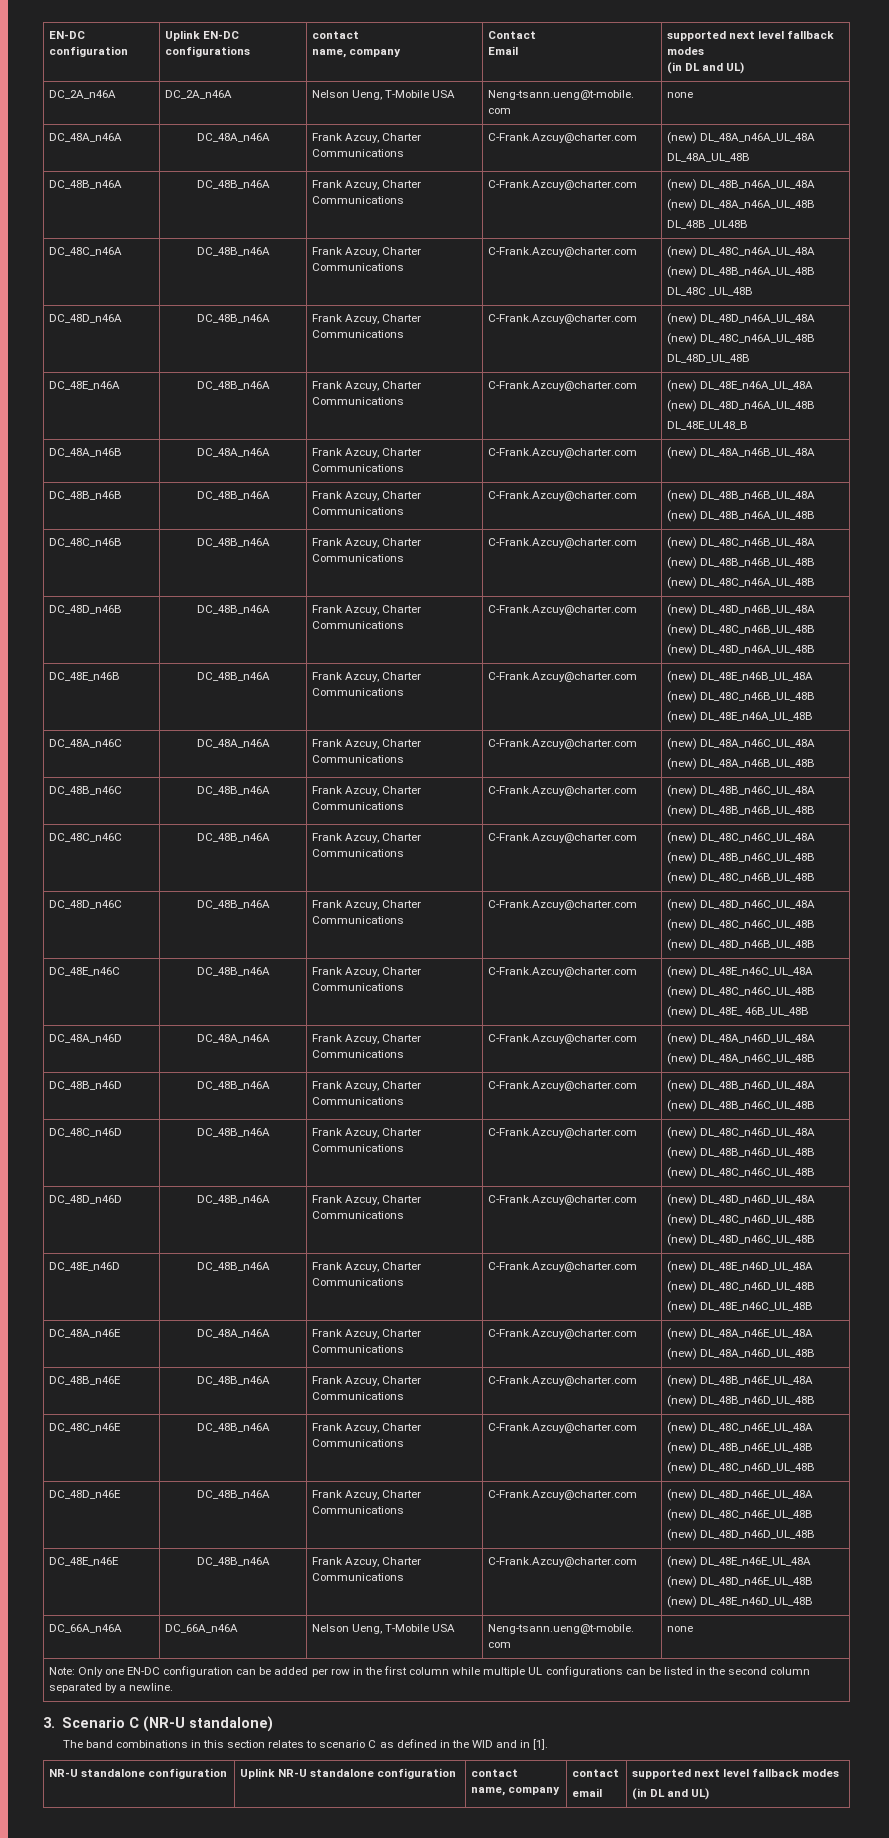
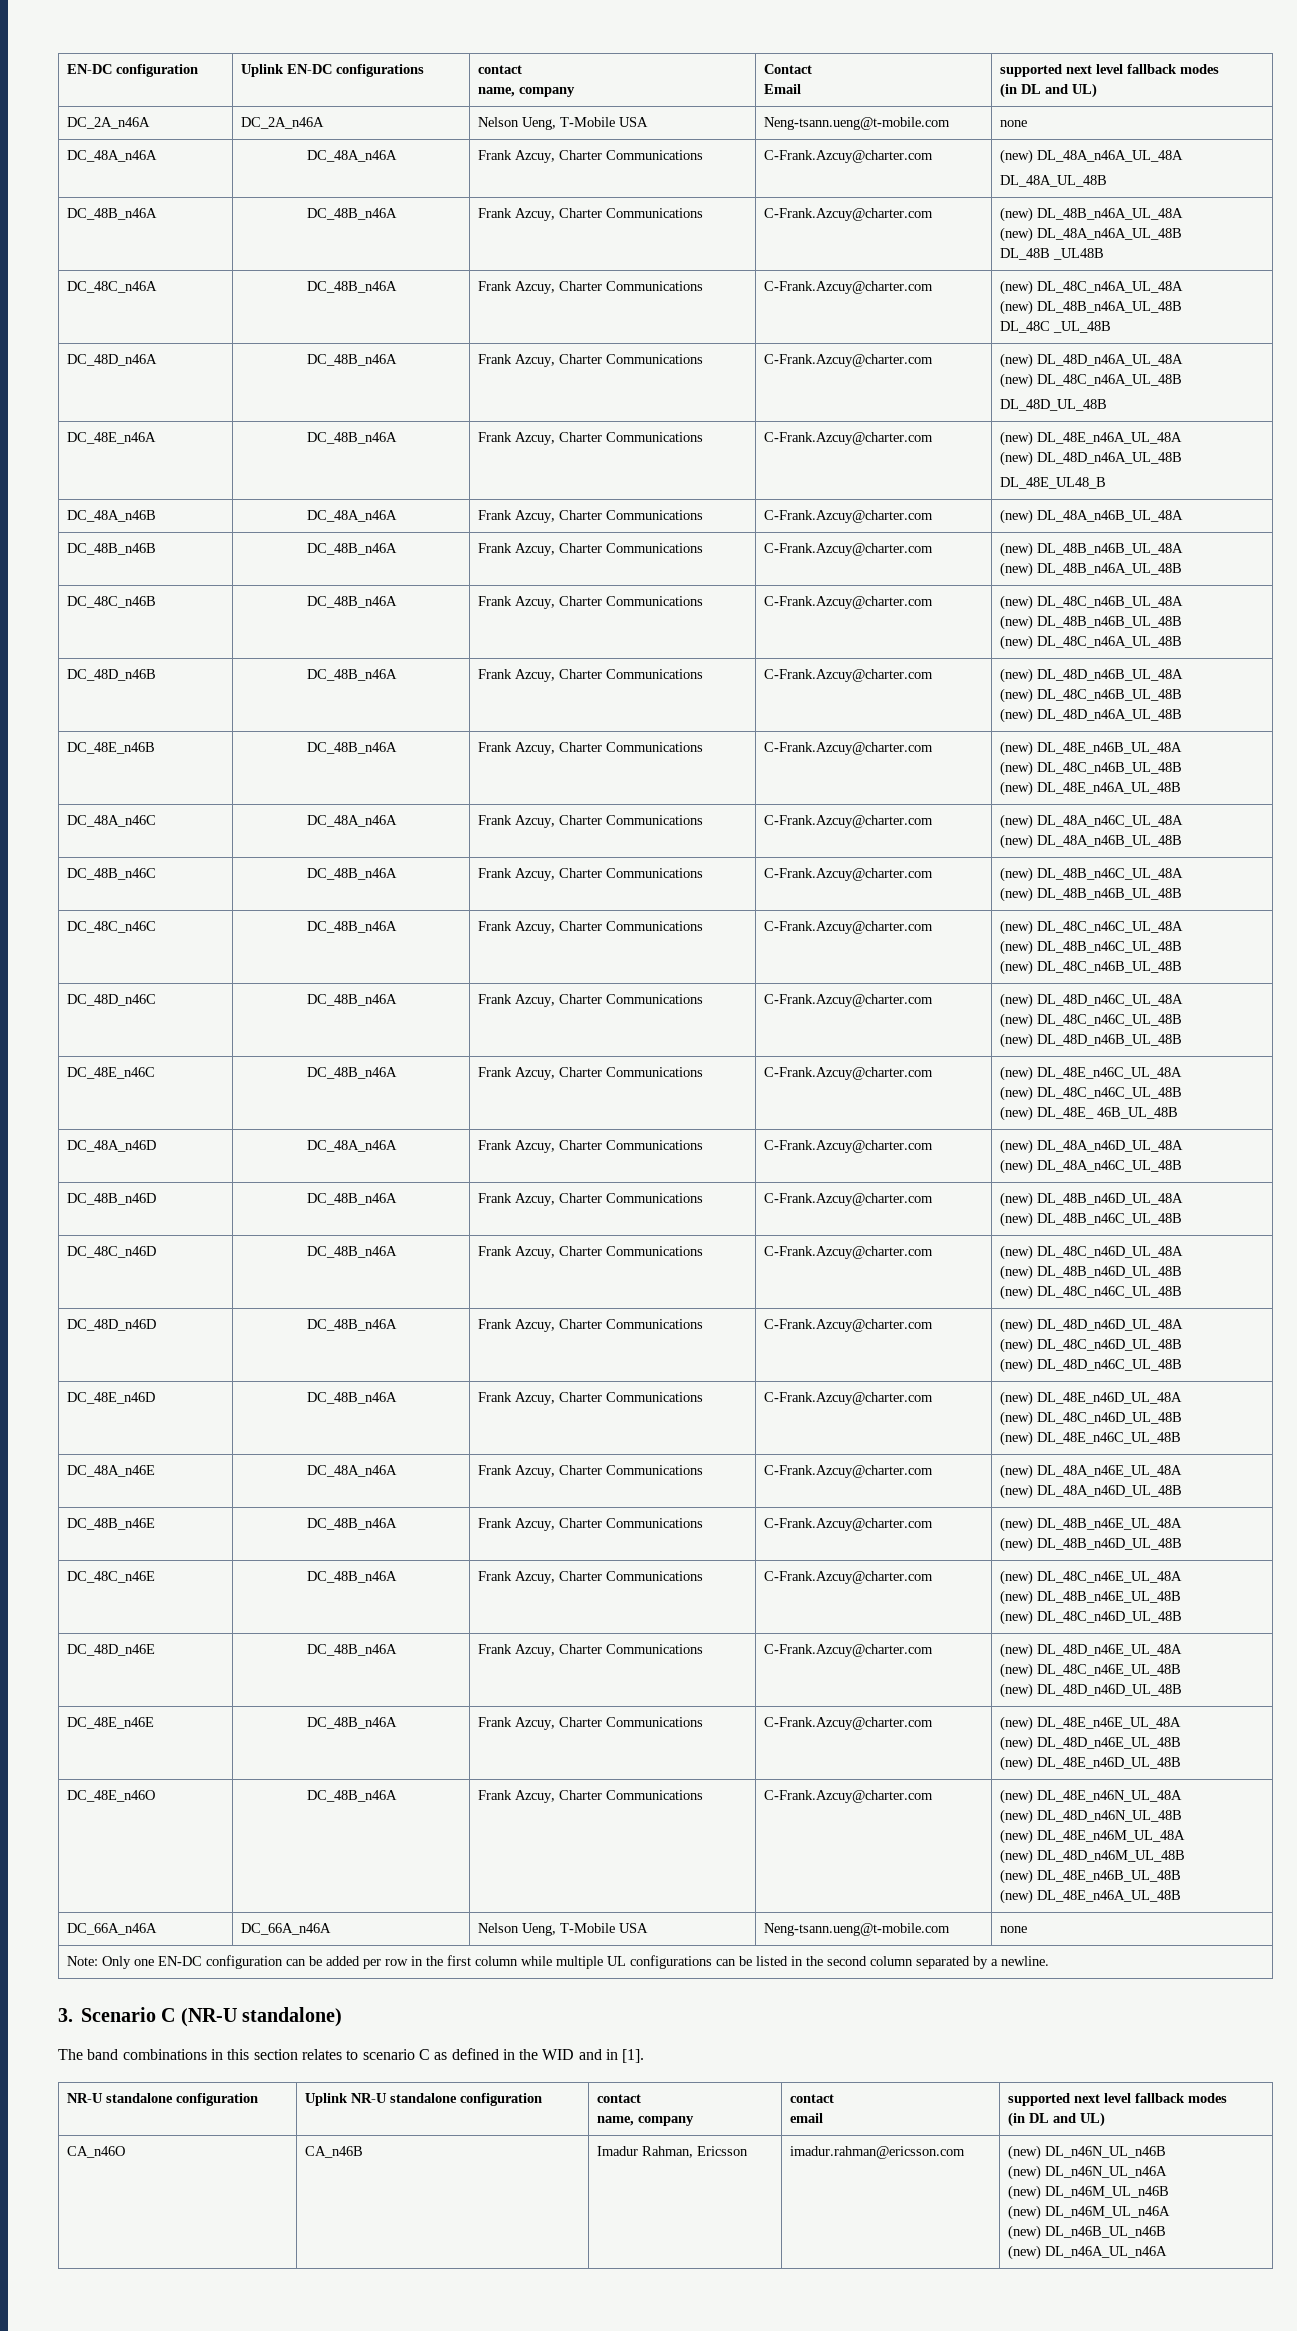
(813, 1601) none -> [67,1790,156,1802] [306,1790,397,1802] [478,1790,704,1803] [764,1790,934,1803] [1000,1789,1183,1804] [1000,1809,1183,1824] [1000,1829,1186,1844] [1000,1849,1186,1864] [1000,1869,1182,1884] [1000,1889,1182,1904] // DC_48E_n46O | DC_48B_n46A | Frank Azcuy, Charter Communications | C-Frank.Azcuy@charter.com | (new) DL_48E_n46N_UL_48A // (new) DL_48D_n46N_UL_48B // (new) DL_48E_n46M_UL_48A // (new) DL_48D_n46M_UL_48B // (new) DL_48E_n46B_UL_48B // (new) DL_48E_n46A_UL_48B
(710, 1794) none -> [67,2146,126,2158] [305,2146,364,2158] [597,2146,749,2158] [790,2146,966,2159] [1008,2145,1167,2160] [1008,2165,1168,2180] [1008,2185,1170,2200] [1008,2205,1171,2220] [1008,2225,1167,2240] [1008,2245,1168,2260] // CA_n46O | CA_n46B | Imadur Rahman, Ericsson | imadur.rahman@ericsson.com | (new) DL_n46N_UL_n46B // (new) DL_n46N_UL_n46A // (new) DL_n46M_UL_n46B // (new) DL_n46M_UL_n46A // (new) DL_n46B_UL_n46B // (new) DL_n46A_UL_n46A

